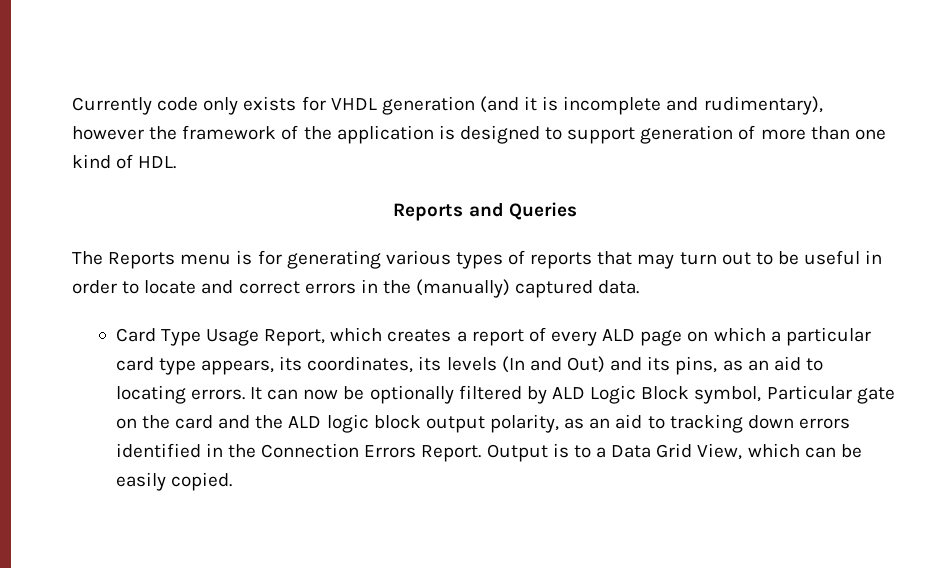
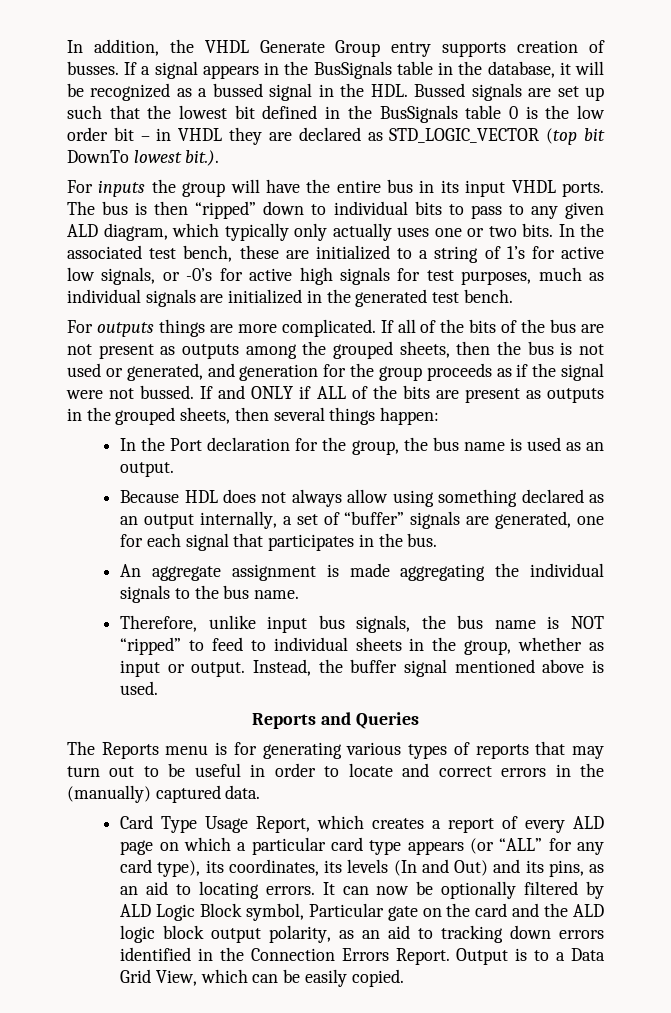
[72,96,823,115] [72,125,886,144] [72,154,177,169] Currently code only exists for VHDL generation (and it is incomplete and rudimentary), however the framework of the application is designed to support generation of more than one kind of HDL. -> [67,39,606,57] [67,61,604,79] [67,83,604,101] [67,105,605,123] [67,127,605,145] [67,150,220,166] [67,179,604,197] [67,201,605,219] [67,223,604,241] [67,245,605,263] [67,267,605,285] [67,289,513,307] [67,319,605,337] [67,341,604,359] [67,363,604,381] [66,385,604,403] [67,407,440,425] [120,437,605,455] [120,462,175,477] [120,489,604,507] [120,511,604,529] [120,533,438,551] [120,563,604,581] [120,585,300,603] [120,615,605,633] [120,637,604,655] [120,659,604,677] [120,681,159,695] In addition, the VHDL Generate Group entry supports creation of busses. If a signal appears in the BusSignals table in the database, it will be recognized as a bussed signal in the HDL. Bussed signals are set up such that the lowest bit defined in the BusSignals table 0 is the low order bit – in VHDL they are declared as STD_LOGIC_VECTOR (top bit DownTo lowest bit.). // For inputs the group will have the entire bus in its input VHDL ports. The bus is then “ripped” down to individual bits to pass to any given ALD diagram, which typically only actually uses one or two bits. In the associated test bench, these are initialized to a string of 1’s for active low signals, or -0’s for active high signals for test purposes, much as individual signals are initialized in the generated test bench. // For outputs things are more complicated. If all of the bits of the bus are not present as outputs among the grouped sheets, then the bus is not used or generated, and generation for the group proceeds as if the signal were not bussed. If and ONLY if ALL of the bits are present as outputs in the grouped sheets, then several things happen: // In the Port declaration for the group, the bus name is used as an output. // Because HDL does not always allow using something declared as an output internally, a set of “buffer” signals are generated, one for each signal that participates in the bus. // An aggregate assignment is made aggregating the individual signals to the bus name. // Therefore, unlike input bus signals, the bus name is NOT “ripped” to feed to individual sheets in the group, whether as input or output. Instead, the buffer signal mentioned above is used.
[201,360,275,375] appears, -> [407,838,605,855] [120,859,201,877] appears (or “ALL” for any card type),

